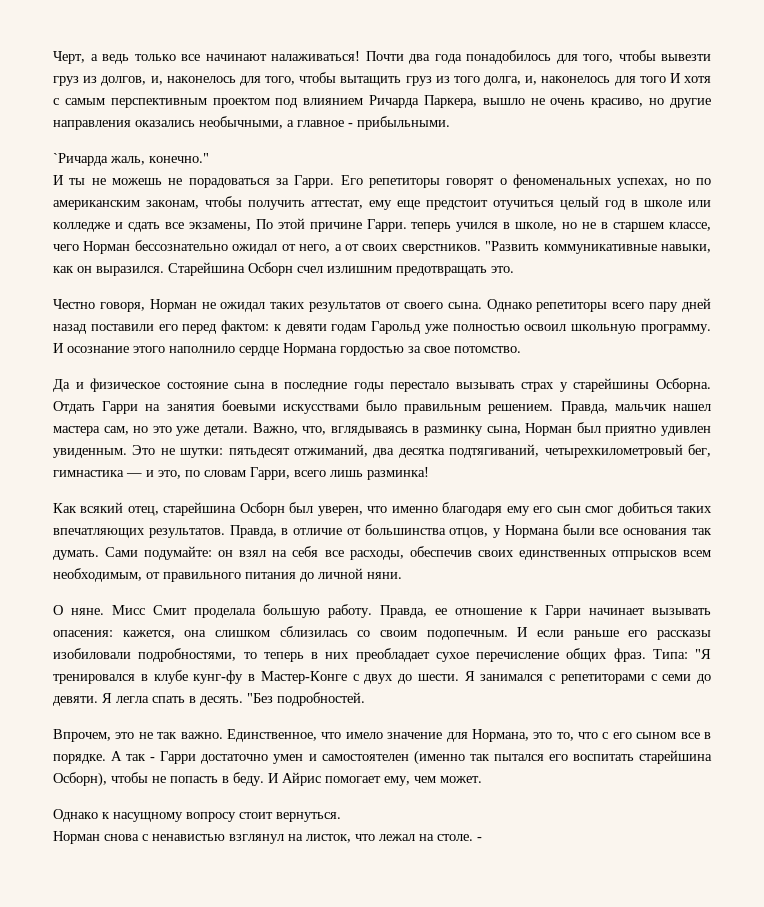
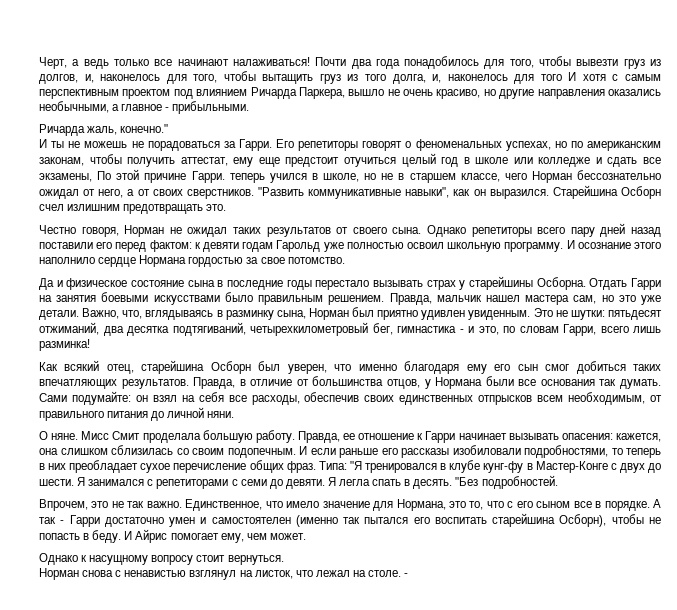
[53,153,108,166] `Ричарда -> [39,124,85,136] Ричарда
[661,244,712,253] навыки, -> [405,187,450,198] навыки",
[126,473,142,477] — -> [459,329,464,333] -

